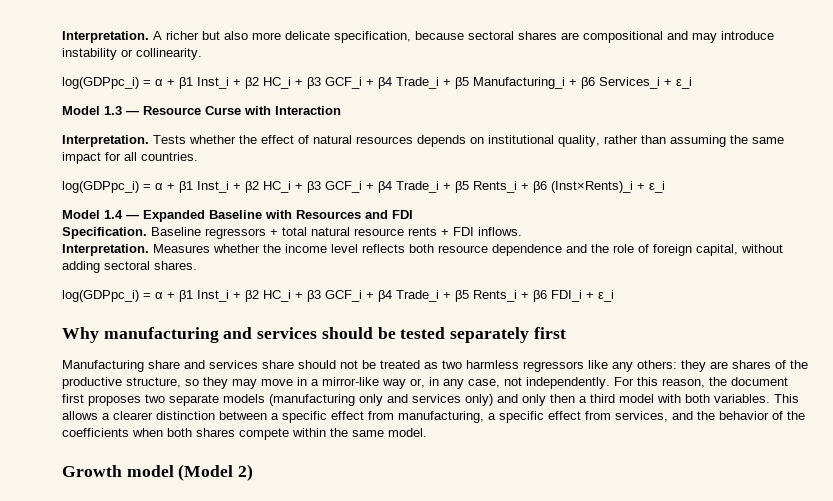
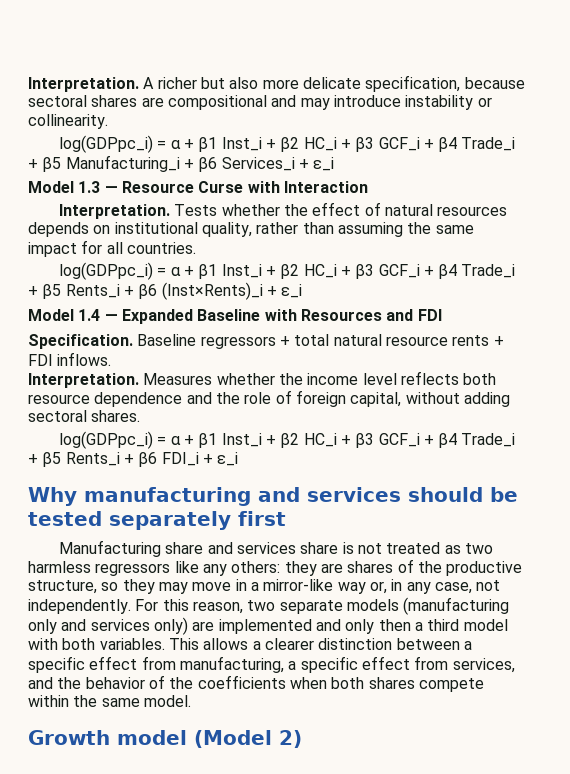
[298,360,376,369] should not be -> [342,542,382,554] is not
[709,377,788,386] [62,394,141,406] the document first proposes -> (243, 607) none
(493, 400) none -> [192,619,312,634] are implemented

